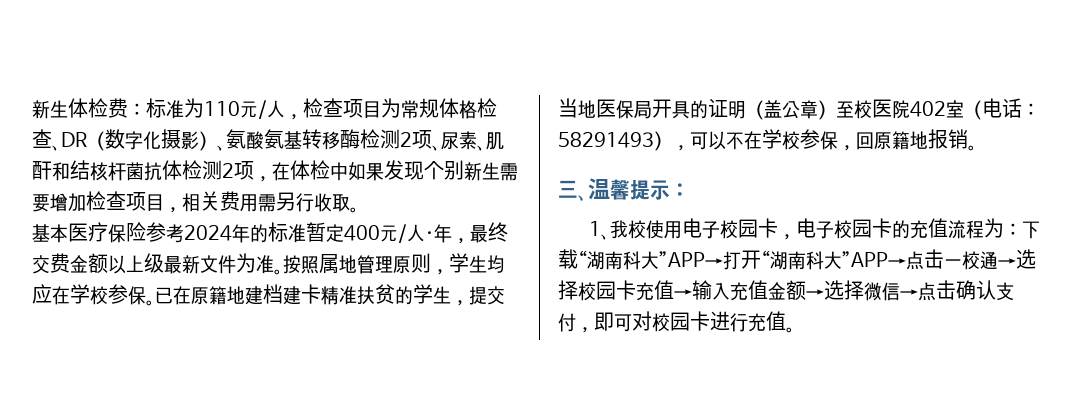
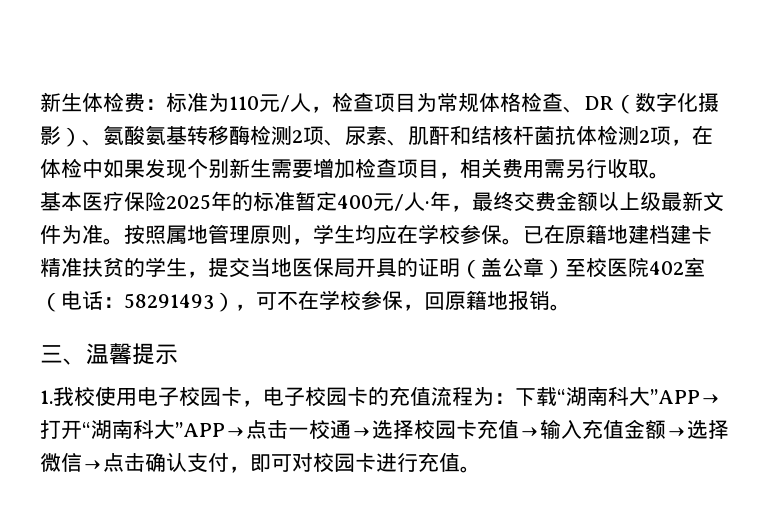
[146,222,232,243] 参考2024 -> [166,194,211,210] 2025
[708,131,726,150] 以 -> (277, 301) none
[670,183,690,197] [589,221,611,240] ： // 1、 -> [40,390,53,404] // 1.

